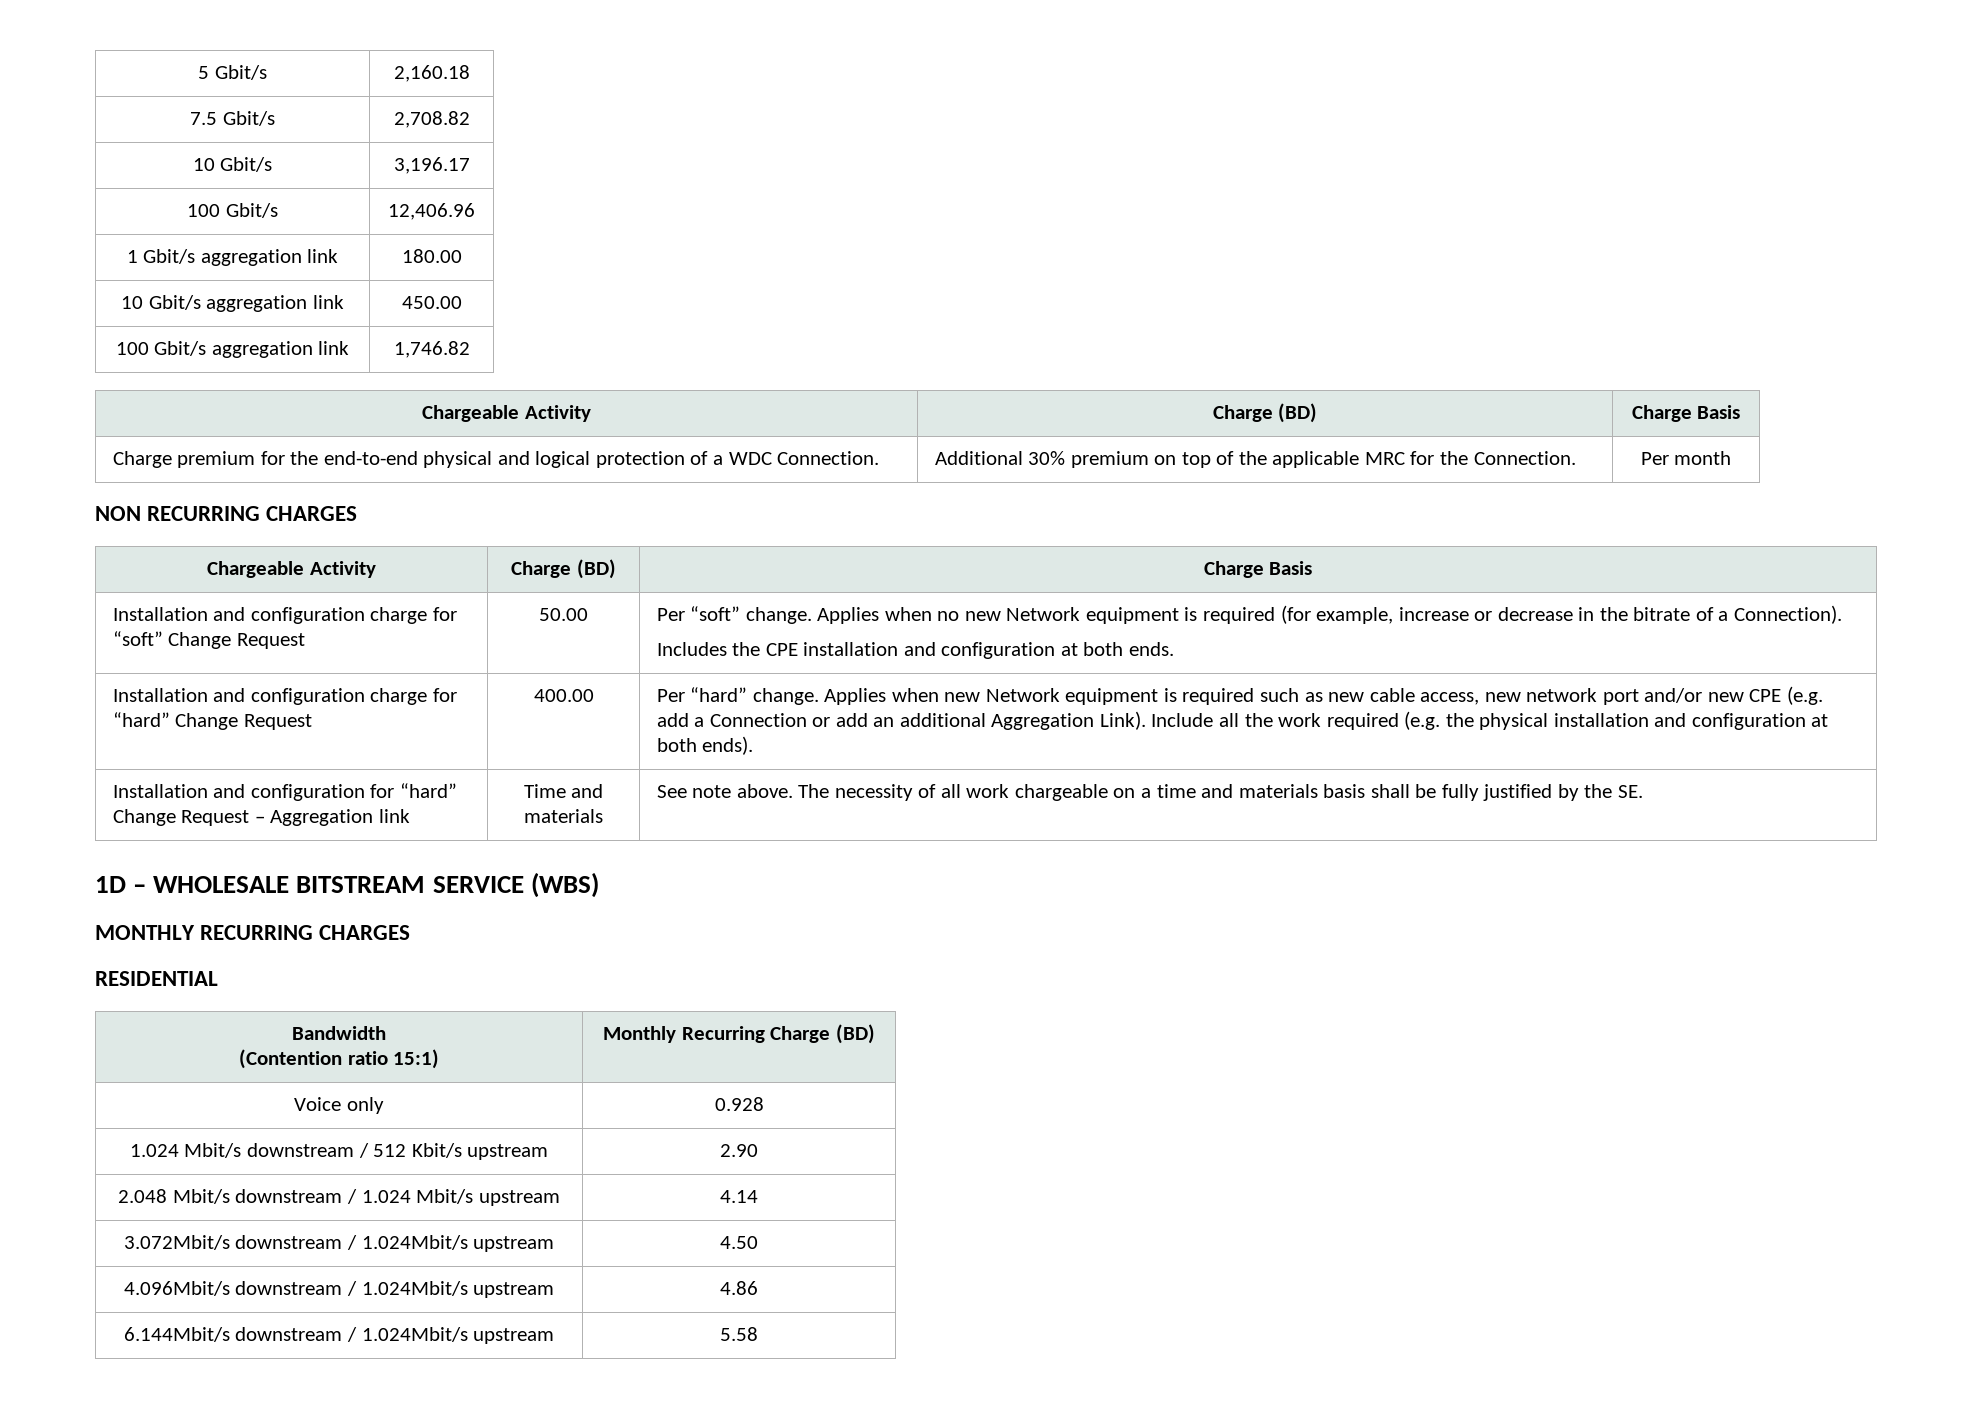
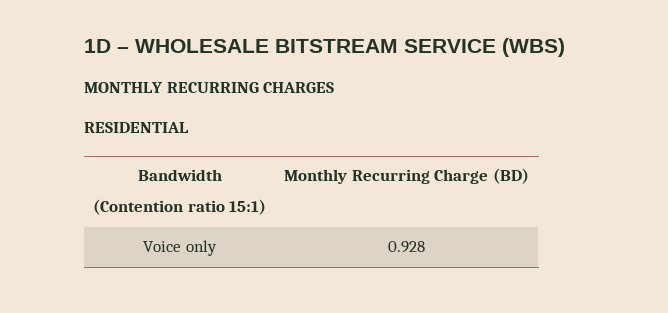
[198,65,267,80] [393,65,470,82] [190,111,275,126] [393,111,470,128] [192,157,273,172] [393,157,470,174] [187,203,278,218] [388,203,475,220] [126,249,339,266] [401,249,462,263] [121,295,344,312] [401,296,462,309] [115,341,350,358] [393,341,470,358] [422,405,591,422] [1212,403,1318,423] [1631,405,1741,422] [112,451,880,468] [934,451,1576,468] [1640,451,1732,465] [95,506,358,521] [207,561,376,578] [511,559,616,579] [1203,561,1313,578] [112,607,457,624] [112,631,305,649] [539,608,588,621] [656,605,1842,624] [656,642,1174,659] [112,688,457,705] [112,712,312,730] [533,689,594,702] [656,686,1823,705] [656,711,1829,730] [656,736,754,755] [112,783,457,801] [112,809,410,826] [523,784,604,798] [524,809,603,823] [656,784,1643,801] 5 Gbit/s | 2,160.18 // 7.5 Gbit/s | 2,708.82 // 10 Gbit/s | 3,196.17 // 100 Gbit/s | 12,406.96 // 1 Gbit/s aggregation link | 180.00 // 10 Gbit/s aggregation link | 450.00 // 100 Gbit/s aggregation link | 1,746.82 // Chargeable Activity | Charge (BD) | Charge Basis // Charge premium for the end-to-end physical and logical protection of a WDC Connection. | Additional 30% premium on top of the applicable MRC for the Connection. | Per month // NON RECURRING CHARGES // Chargeable Activity | Charge (BD) | Charge Basis // Installation and configuration charge for “soft” Change Request | 50.00 | Per “soft” change. Applies when no new Network equipment is required (for example, increase or decrease in the bitrate of a Connection). // Includes the CPE installation and configuration at both ends. // Installation and configuration charge for “hard” Change Request | 400.00 | Per “hard” change. Applies when new Network equipment is required such as new cable access, new network port and/or new CPE (e.g. add a Connection or add an additional Aggregation Link). Include all the work required (e.g. the physical installation and configuration at both ends). // Installation and configuration for “hard” Change Request – Aggregation link | Time and materials | See note above. The necessity of all work chargeable on a time and materials basis shall be fully justified by the SE. // -> (84, 46) none
[129,1143,549,1160] [719,1144,758,1157] [118,1189,560,1206] [719,1190,758,1203] [123,1235,555,1252] [719,1236,758,1249] [123,1281,555,1298] [719,1281,758,1295] [123,1327,555,1344] [719,1327,758,1341] // 1.024 Mbit/s downstream / 512 Kbit/s upstream | 2.90 // 2.048 Mbit/s downstream / 1.024 Mbit/s upstream | 4.14 // 3.072Mbit/s downstream / 1.024Mbit/s upstream | 4.50 // 4.096Mbit/s downstream / 1.024Mbit/s upstream | 4.86 // 6.144Mbit/s downstream / 1.024Mbit/s upstream | 5.58 -> (425, 247) none

